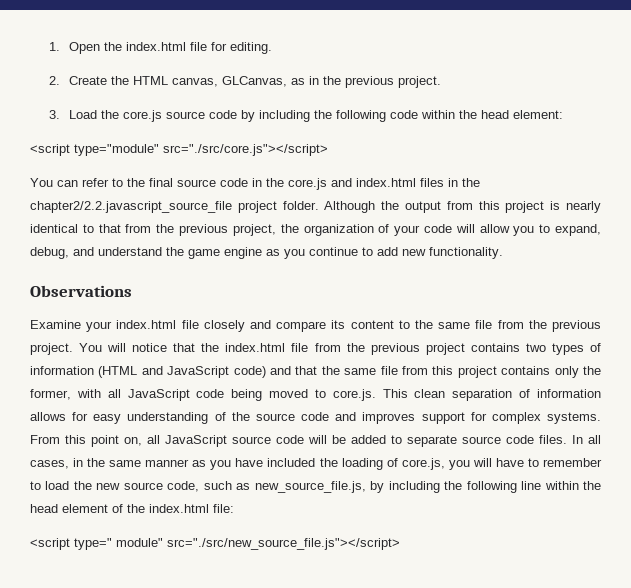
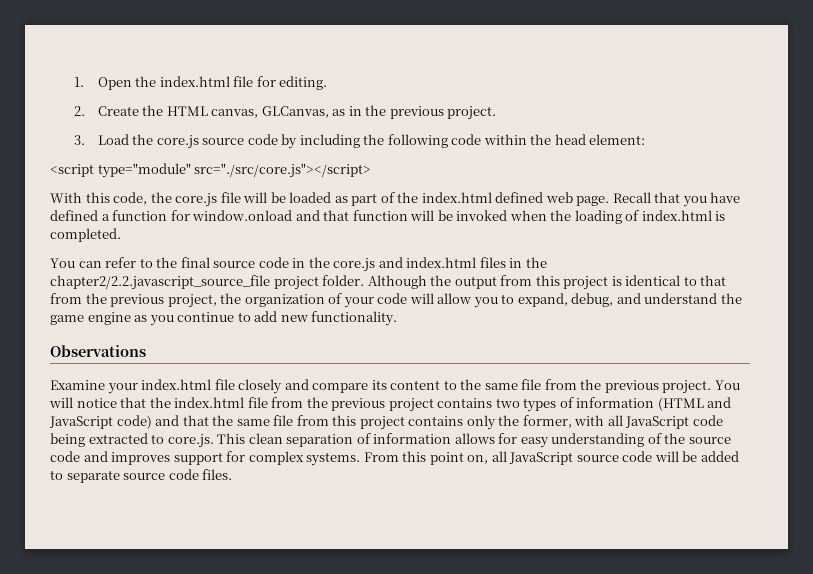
(328, 150) none -> [50,192,741,207] [50,210,726,224] [50,228,121,242] // With this code, the core.js file will be loaded as part of the index.html defined web page. Recall that you have defined a function for window.onload and that function will be invoked when the loading of index.html is completed.
[566,201,601,213] nearly -> (622, 281) none
[269,389,309,398] moved -> [88,433,148,444] extracted
[572,435,601,444] [30,458,602,470] [30,481,601,493] [30,504,234,513] [30,538,400,550] In all cases, in the same manner as you have included the loading of core.js, you will have to remember to load the new source code, such as new_source_file.js, by including the following line within the head element of the index.html file: // <script type=" module" src="./src/new_source_file.js"></script> -> (233, 474) none

